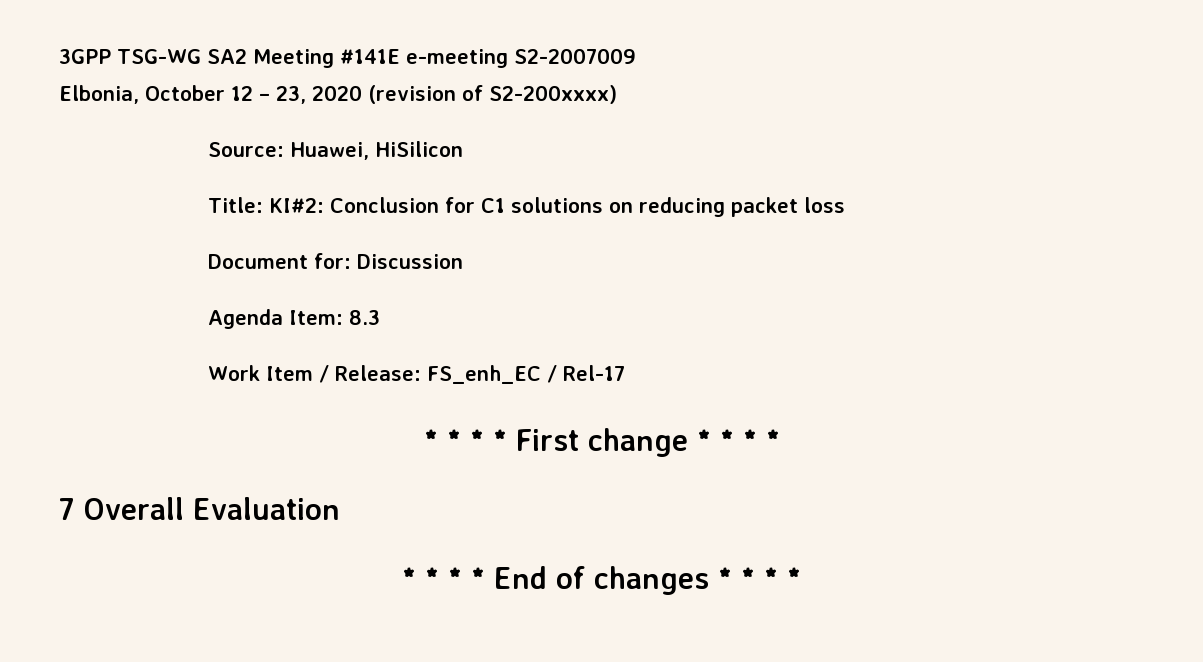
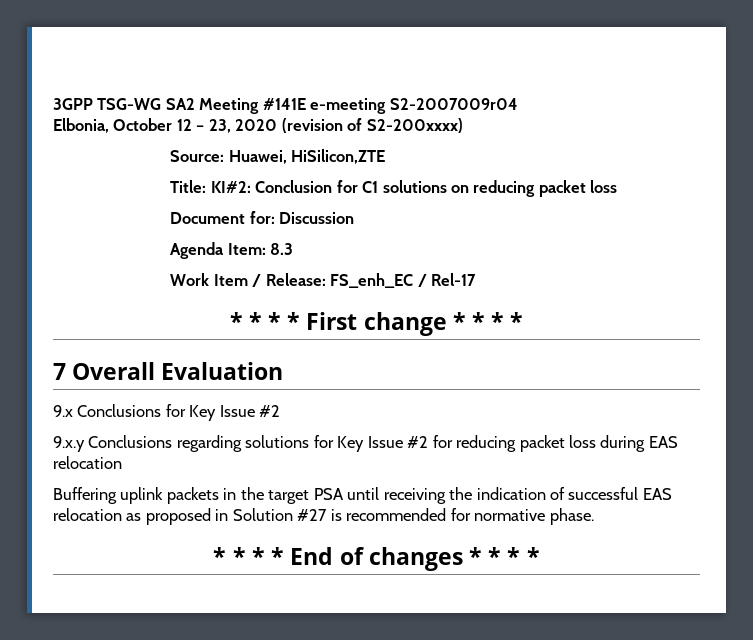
[514,48,636,64] S2-2007009 -> [389,98,518,110] S2-2007009r04
[374,141,463,157] HiSilicon -> [291,149,386,164] HiSilicon,ZTE
(340, 508) none -> [53,404,281,421] [53,435,678,452] [53,456,122,469] [53,487,672,504] [53,508,594,525] // 9.x Conclusions for Key Issue #2 // 9.x.y Conclusions regarding solutions for Key Issue #2 for reducing packet loss during EAS relocation // Buffering uplink packets in the target PSA until receiving the indication of successful EAS relocation as proposed in Solution #27 is recommended for normative phase.

